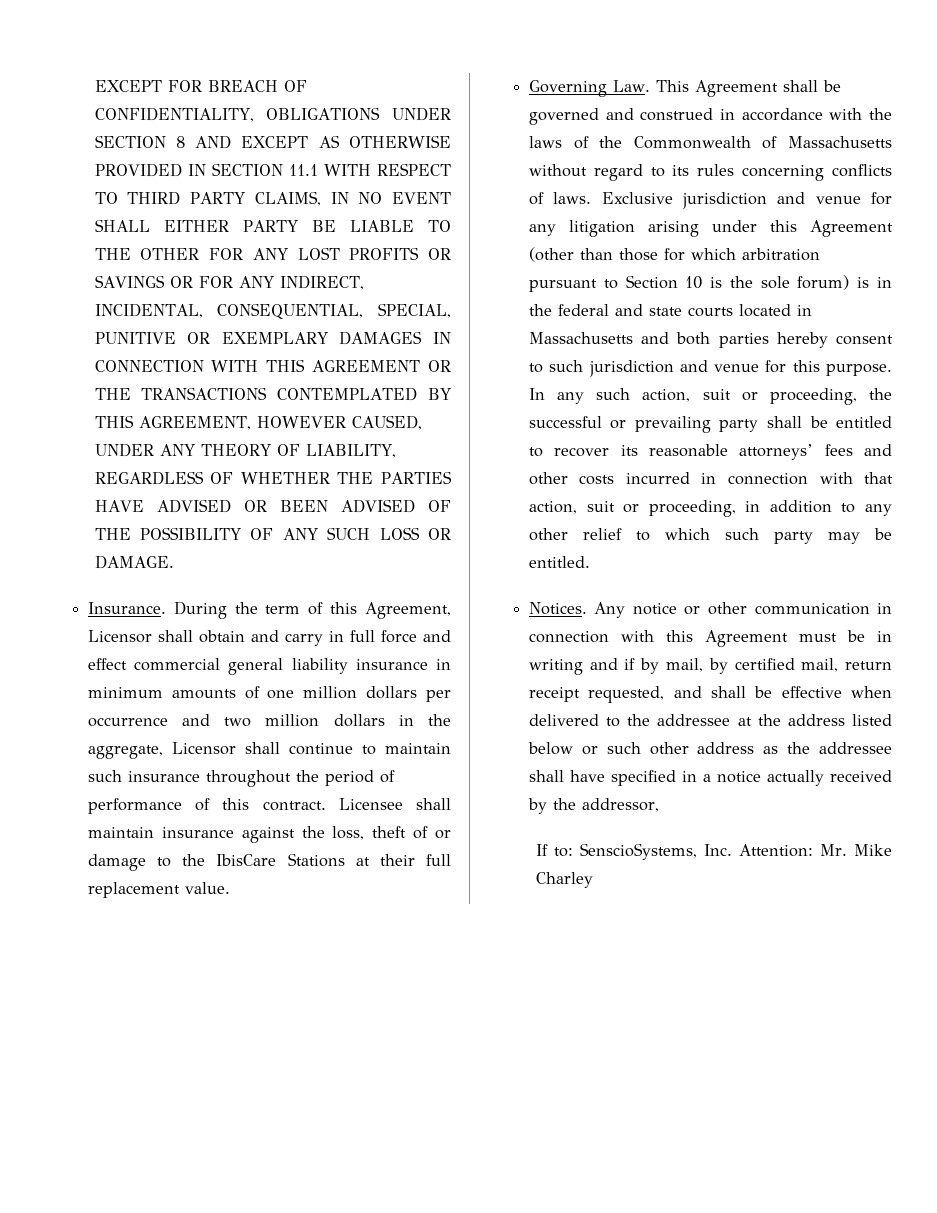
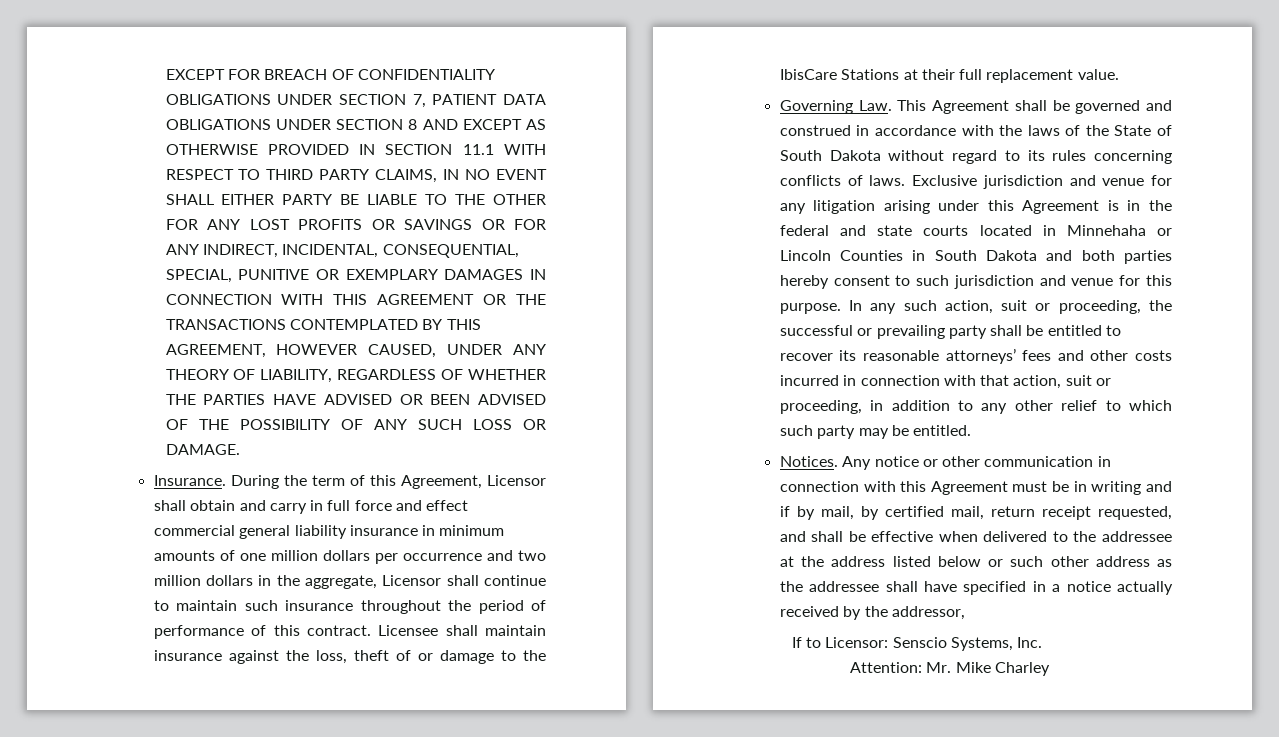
[94,107,254,122] CONFIDENTIALITY, -> [357,69,495,80] [165,94,546,108] CONFIDENTIALITY OBLIGATIONS UNDER SECTION 7, PATIENT DATA
[633,136,892,149] Commonwealth of Massachusetts -> [1114,125,1172,136] [779,150,881,161] State of South Dakota
[528,247,820,262] [528,275,850,292] (other than those for which arbitration pursuant to Section 10 is the sole forum) -> (1100, 207) none
[528,332,633,344] Massachusetts -> [1066,225,1172,236] [779,250,1038,261] Minnehaha or Lincoln Counties in South Dakota
[553,843,697,860] to: SenscioSystems, -> [805,637,1013,651] to Licensor: Senscio Systems,
(732, 850) none -> (1043, 642) //

